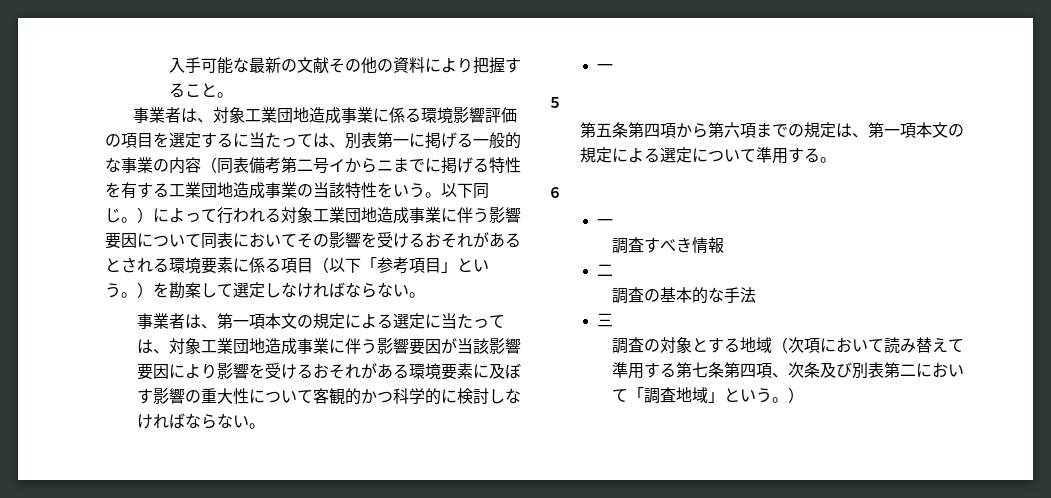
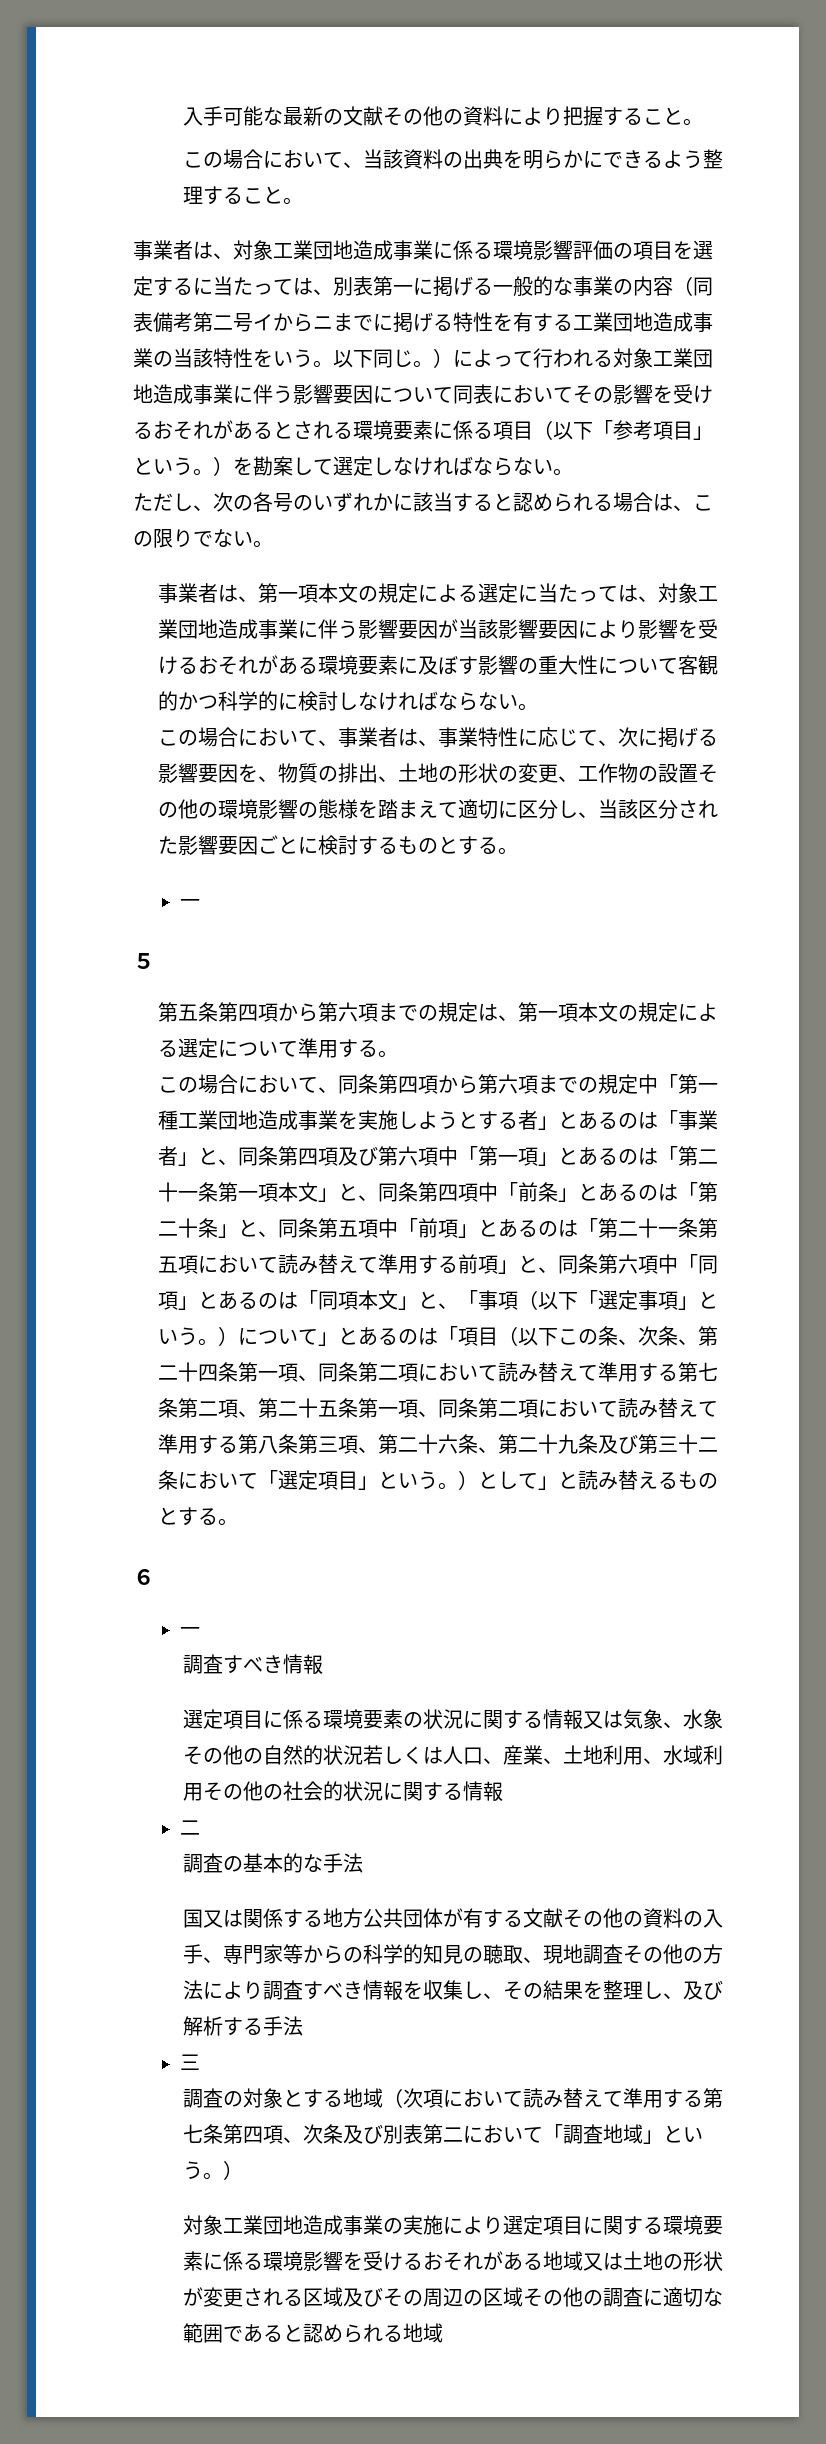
(233, 95) none -> [182,149,723,169] [182,186,303,205] // この場合において、当該資料の出典を明らかにできるよう整理すること。
(425, 295) none -> [133,492,713,512] [133,528,273,548] // ただし、次の各号のいずれかに該当すると認められる場合は、この限りでない。
(265, 426) none -> [157,727,718,748] [157,763,718,783] [157,799,718,819] [157,835,518,855] // この場合において、事業者は、事業特性に応じて、次に掲げる影響要因を、物質の排出、土地の形状の変更、工作物の設置その他の環境影響の態様を踏まえて適切に区分し、当該区分された影響要因ごとに検討するものとする。
(836, 160) none -> [157,1074,718,1094] [157,1110,718,1130] [157,1146,718,1166] [157,1182,718,1202] [157,1218,718,1238] [157,1254,718,1274] [157,1290,718,1310] [157,1326,718,1346] [157,1362,718,1382] [157,1398,718,1418] [157,1434,718,1454] [157,1470,718,1490] [157,1507,238,1526] // この場合において、同条第四項から第六項までの規定中「第一種工業団地造成事業を実施しようとする者」とあるのは「事業者」と、同条第四項及び第六項中「第一項」とあるのは「第二十一条第一項本文」と、同条第四項中「前条」とあるのは「第二十条」と、同条第五項中「前項」とあるのは「第二十一条第五項において読み替えて準用する前項」と、同条第六項中「同項」とあるのは「同項本文」と、「事項（以下「選定事項」という。）について」とあるのは「項目（以下この条、次条、第二十四条第一項、同条第二項において読み替えて準用する第七条第二項、第二十五条第一項、同条第二項において読み替えて準用する第八条第三項、第二十六条、第二十九条及び第三十二条において「選定項目」という。）として」と読み替えるものとする。
(724, 245) none -> [182,1709,723,1730] [182,1745,723,1765] [182,1781,503,1802] // 選定項目に係る環境要素の状況に関する情報又は気象、水象その他の自然的状況若しくは人口、産業、土地利用、水域利用その他の社会的状況に関する情報
(756, 295) none -> [182,1908,723,1928] [182,1944,723,1964] [182,1980,723,2001] [182,2016,303,2036] // 国又は関係する地方公共団体が有する文献その他の資料の入手、専門家等からの科学的知見の聴取、現地調査その他の方法により調査すべき情報を収集し、その結果を整理し、及び解析する手法
(804, 395) none -> [182,2215,723,2235] [182,2251,723,2271] [182,2287,723,2307] [182,2323,443,2343] // 対象工業団地造成事業の実施により選定項目に関する環境要素に係る環境影響を受けるおそれがある地域又は土地の形状が変更される区域及びその周辺の区域その他の調査に適切な範囲であると認められる地域

